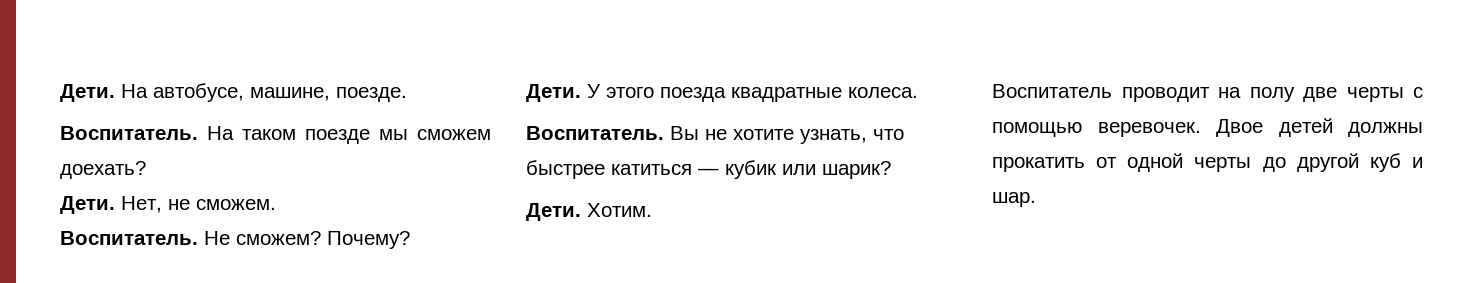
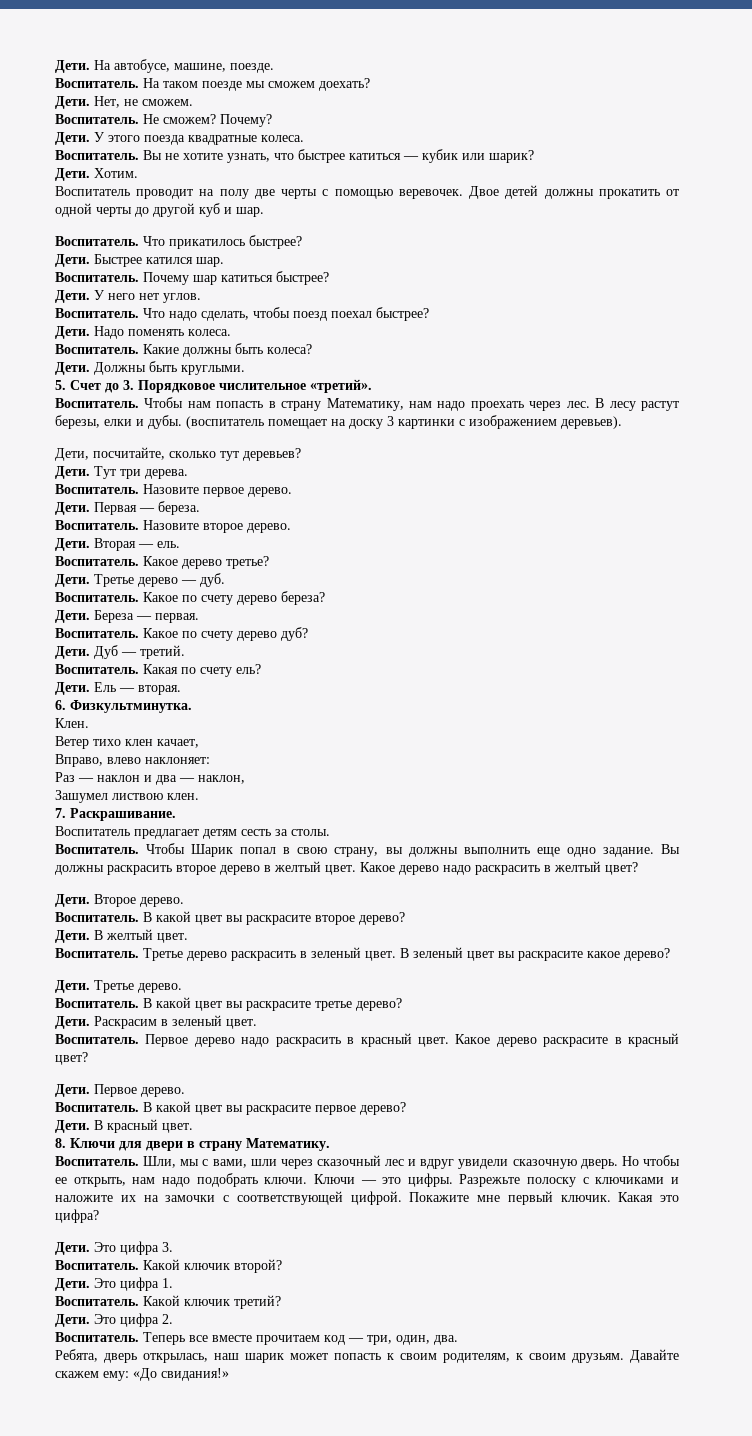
(1036, 199) none -> [55,235,302,249] [55,254,224,267] [55,271,329,285] [55,290,201,303] [55,307,429,321] [55,326,231,339] [55,343,312,357] [55,361,245,375] [55,379,372,393] [55,397,680,411] [55,415,622,429] [55,447,301,461] [55,466,188,479] [55,484,292,497] [55,501,200,515] [55,520,291,533] [55,538,180,551] [55,556,269,569] [55,573,225,587] [55,591,325,605] [55,610,199,623] [55,627,308,641] [55,645,185,659] [55,664,261,677] [55,682,181,695] [55,700,192,713] [55,718,89,728] [55,736,199,749] [55,754,210,767] [55,772,245,785] [55,790,199,803] [55,808,176,821] [55,826,330,839] [55,843,681,857] [55,861,638,875] [55,894,184,907] [55,911,405,925] [55,929,188,943] [55,947,670,961] [55,980,182,993] [55,997,402,1011] [55,1015,257,1029] [55,1033,679,1047] [55,1052,88,1065] [55,1084,185,1097] [55,1101,406,1115] [55,1119,193,1133] [55,1138,330,1151] [55,1155,680,1169] [55,1173,679,1187] [55,1191,679,1205] [55,1209,99,1223] [55,1241,173,1255] [55,1259,282,1273] [55,1277,173,1291] [55,1295,281,1309] [55,1313,173,1327] [55,1332,458,1345] [55,1349,679,1363] [55,1368,229,1381] // Воспитатель. Что прикатилось быстрее? // Дети. Быстрее катился шар. // Воспитатель. Почему шар катиться быстрее? // Дети. У него нет углов. // Воспитатель. Что надо сделать, чтобы поезд поехал быстрее? // Дети. Надо поменять колеса. // Воспитатель. Какие должны быть колеса? // Дети. Должны быть круглыми. // 5. Счет до 3. Порядковое числительное «третий». // Воспитатель. Чтобы нам попасть в страну Математику, нам надо проехать через лес. В лесу растут березы, елки и дубы. (воспитатель помещает на доску 3 картинки с изображением деревьев). // Дети, посчитайте, сколько тут деревьев? // Дети. Тут три дерева. // Воспитатель. Назовите первое дерево. // Дети. Первая — береза. // Воспитатель. Назовите второе дерево. // Дети. Вторая — ель. // Воспитатель. Какое дерево третье? // Дети. Третье дерево — дуб. // Воспитатель. Какое по счету дерево береза? // Дети. Береза — первая. // Воспитатель. Какое по счету дерево дуб? // Дети. Дуб — третий. // Воспитатель. Какая по счету ель? // Дети. Ель — вторая. // 6. Физкультминутка. // Клен. // Ветер тихо клен качает, // Вправо, влево наклоняет: // Раз — наклон и два — наклон, // Зашумел листвою клен. // 7. Раскрашивание. // Воспитатель предлагает детям сесть за столы. // Воспитатель. Чтобы Шарик попал в свою страну, вы должны выполнить еще одно задание. Вы должны раскрасить второе дерево в желтый цвет. Какое дерево надо раскрасить в желтый цвет? // Дети. Второе дерево. // Воспитатель. В какой цвет вы раскрасите второе дерево? // Дети. В желтый цвет. // Воспитатель. Третье дерево раскрасить в зеленый цвет. В зеленый цвет вы раскрасите какое дерево? // Дети. Третье дерево. // Воспитатель. В какой цвет вы раскрасите третье дерево? // Дети. Раскрасим в зеленый цвет. // Воспитатель. Первое дерево надо раскрасить в красный цвет. Какое дерево раскрасите в красный цвет? // Дети. Первое дерево. // Воспитатель. В какой цвет вы раскрасите первое дерево? // Дети. В красный цвет. // 8. Ключи для двери в страну Математику. // Воспитатель. Шли, мы с вами, шли через сказочный лес и вдруг увидели сказочную дверь. Но чтобы ее открыть, нам надо подобрать ключи. Ключи — это цифры. Разрежьте полоску с ключиками и наложите их на замочки с соответствующей цифрой. Покажите мне первый ключик. Какая это цифра? // Дети. Это цифра 3. // Воспитатель. Какой ключик второй? // Дети. Это цифра 1. // Воспитатель. Какой ключик третий? // Дети. Это цифра 2. // Воспитатель. Теперь все вместе прочитаем код — три, один, два. // Ребята, дверь открылась, наш шарик может попасть к своим родителям, к своим друзьям. Давайте скажем ему: «До свидания!»

